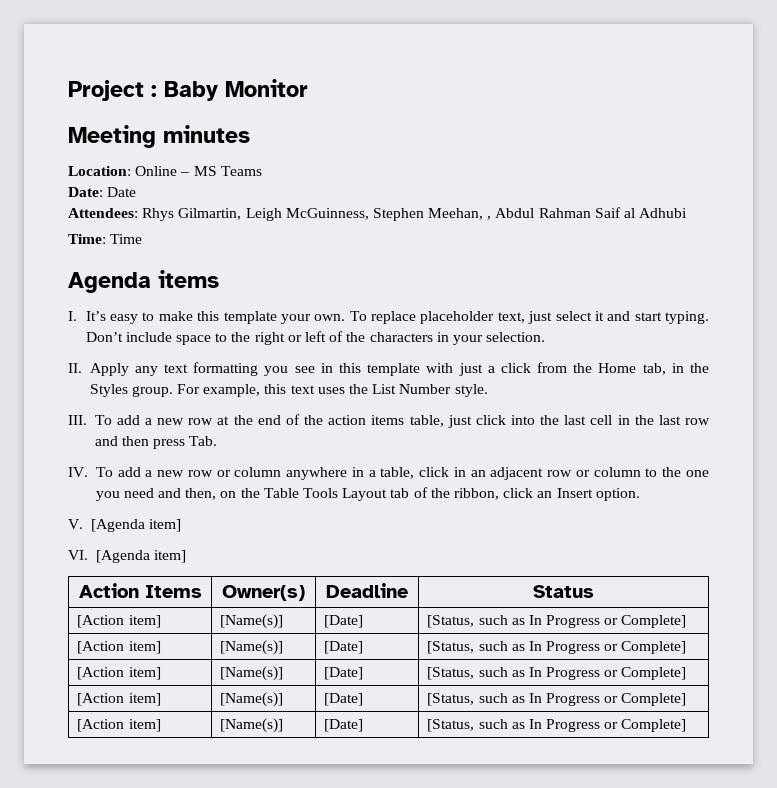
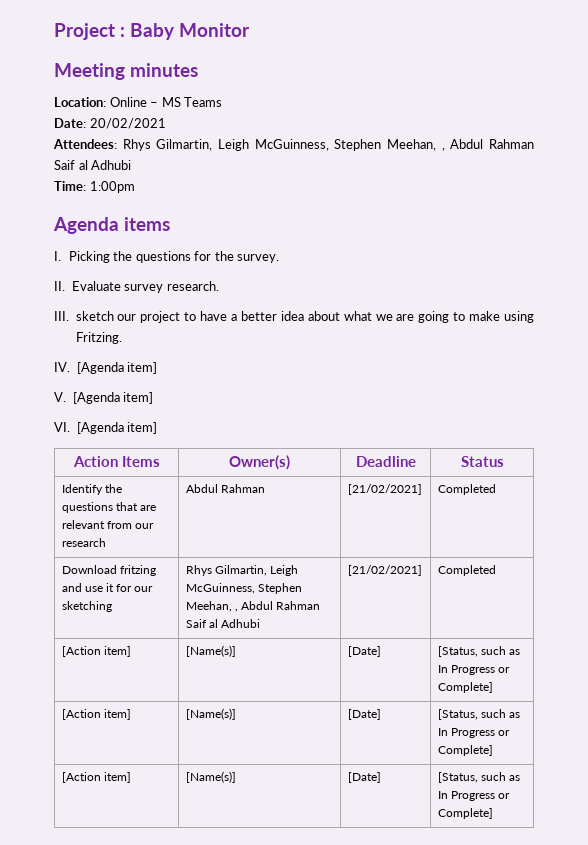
[107,187,137,197] Date -> [89,118,166,129] 20/02/2021
[110,234,143,244] Time -> [89,181,135,193] 1:00pm
[85,311,710,324] [85,331,546,345] [68,362,709,376] [89,384,488,397] [68,414,710,428] [94,436,218,449] [68,467,709,480] [95,487,640,501] It’s easy to make this template your own. To replace placeholder text, just select it and start typing. Don’t include space to the right or left of the characters in your selection. // II. Apply any text formatting you see in this template with just a click from the Home tab, in the Styles group. For example, this text uses the List Number style. // III. To add a new row at the end of the action items table, just click into the last cell in the last row and then press Tab. // IV. To add a new row or column anywhere in a table, click in an adjacent row or column to the one you need and then, on the Table Tools Layout tab of the ribbon, click an Insert option. -> [68,251,280,263] [54,281,219,293] [54,311,534,323] [75,332,122,344] [54,362,158,374] Picking the questions for the survey. // II. Evaluate survey research. // III. sketch our project to have a better idea about what we are going to make using Fritzing. // IV. [Agenda item]
(594, 591) none -> [61,484,122,495] [61,502,156,513] [61,520,154,529] [61,538,106,547] [185,484,265,493] [347,484,422,495] [437,484,496,495] [61,565,156,576] [61,583,154,592] [61,601,112,612] [185,565,298,576] [185,583,302,594] [185,601,320,612] [185,619,260,628] [347,565,422,576] [437,565,496,576] // Identify the questions that are relevant from our research | Abdul Rahman | [21/02/2021] | Completed // Download fritzing and use it for our sketching | Rhys Gilmartin, Leigh McGuinness, Stephen Meehan, , Abdul Rahman Saif al Adhubi | [21/02/2021] | Completed
[77,693,161,706] [220,692,284,707] [324,693,364,706] [427,693,687,706] [77,719,161,732] [220,718,284,733] [324,719,364,732] [427,719,687,732] // [Action item] | [Name(s)] | [Date] | [Status, such as In Progress or Complete] // [Action item] | [Name(s)] | [Date] | [Status, such as In Progress or Complete] -> (493, 813) none

